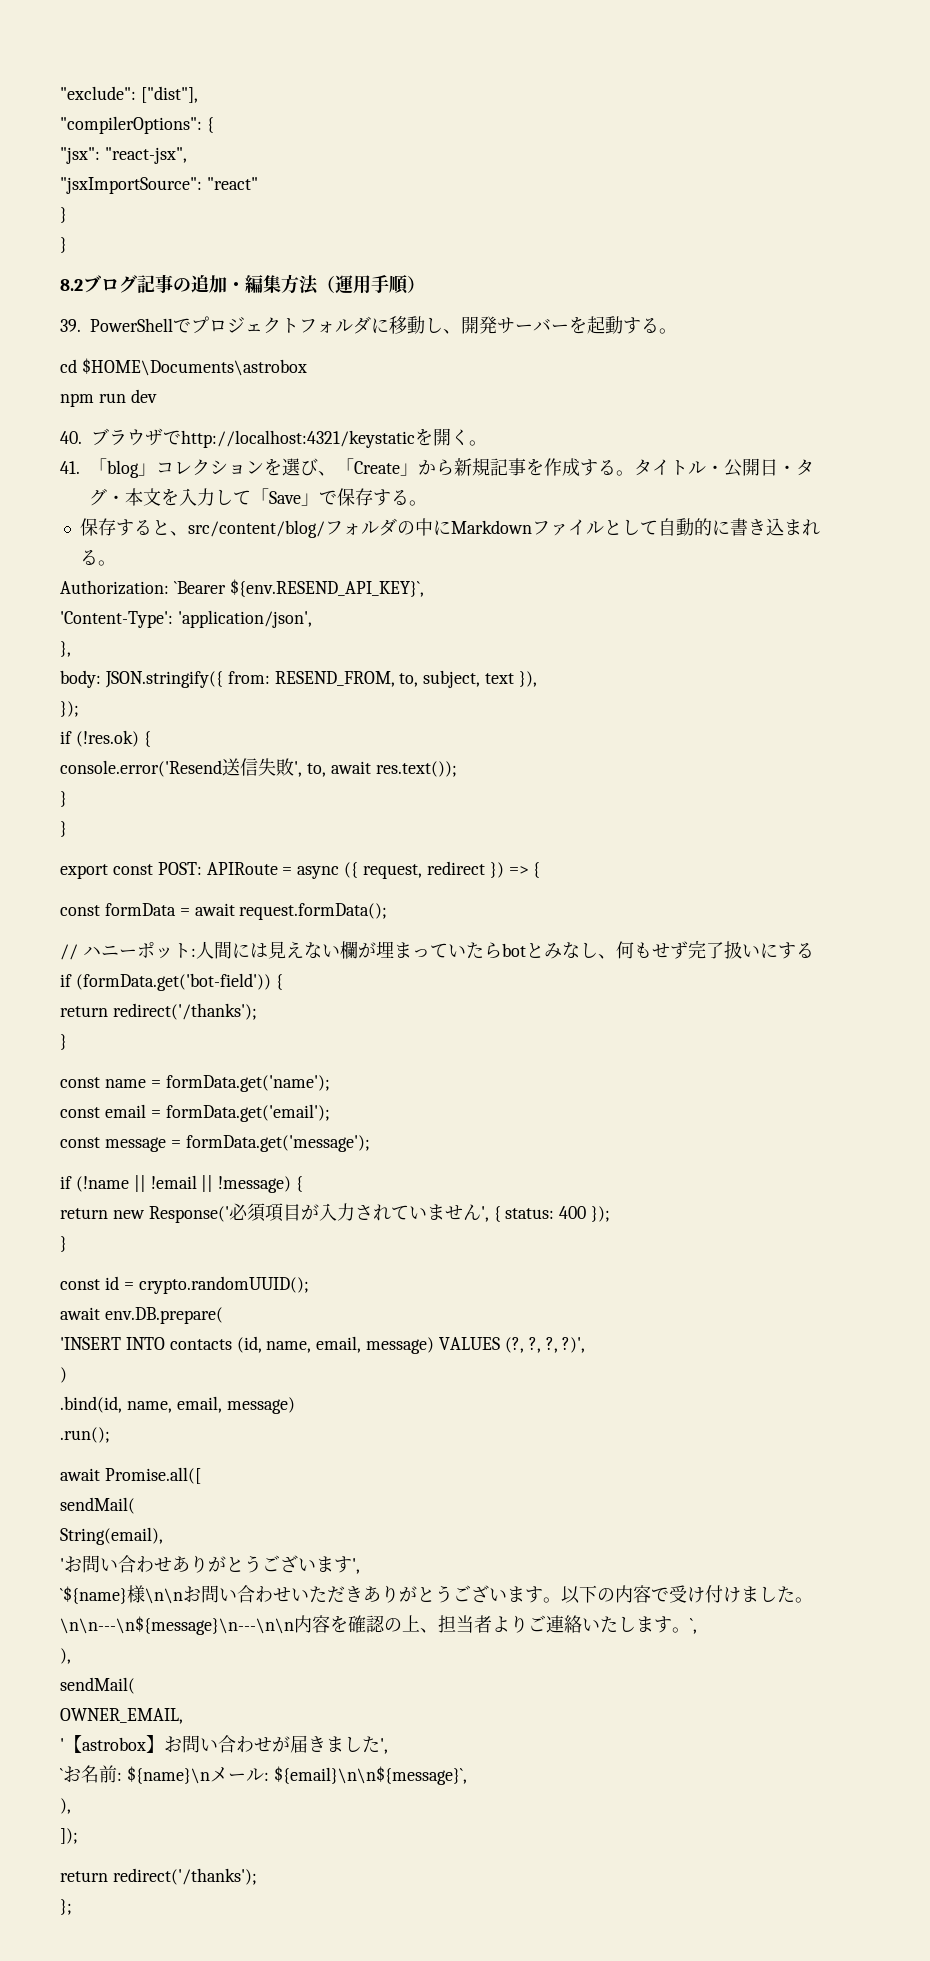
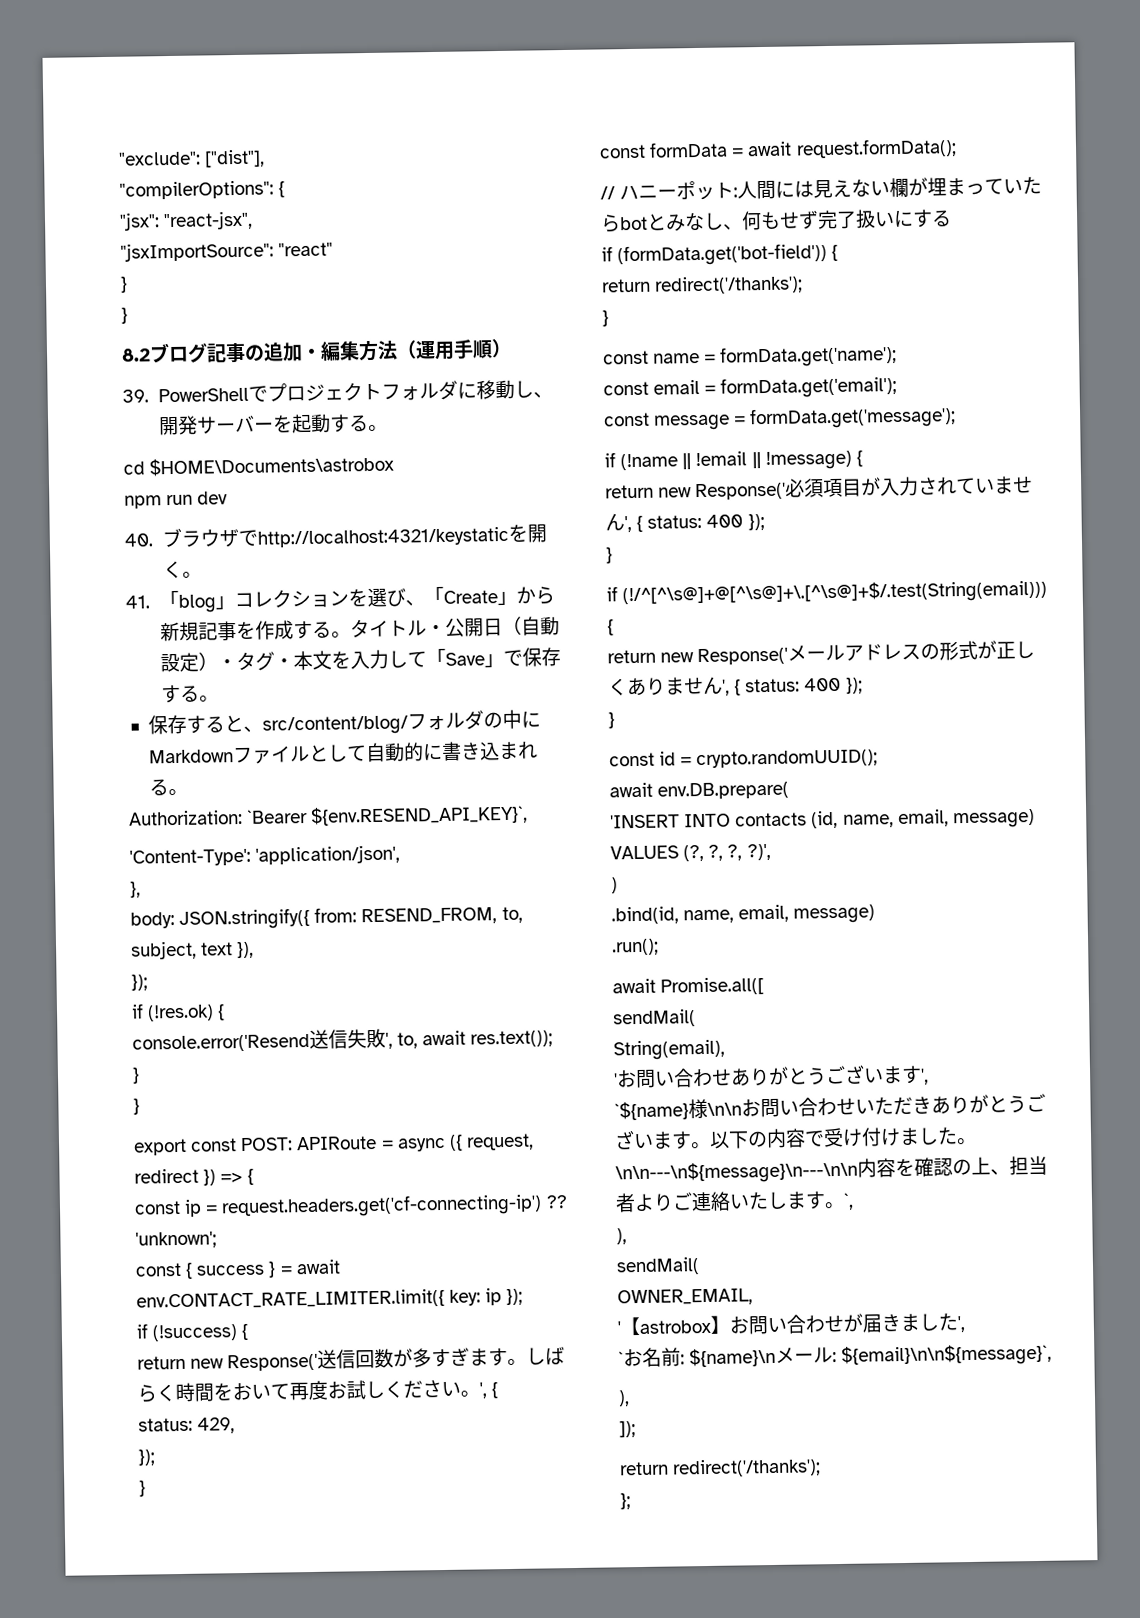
(778, 467) none -> [501,616,560,637] [159,652,218,673] （自動設定）
(541, 870) none -> [134,1193,568,1219] [135,1231,217,1249] [135,1259,341,1279] [136,1288,524,1311] [136,1323,250,1342] [137,1346,566,1372] [137,1380,499,1403] [138,1417,236,1434] [138,1449,155,1466] [139,1480,146,1497] // const ip = request.headers.get('cf-connecting-ip') ?? 'unknown'; // const { success } = await env.CONTACT_RATE_LIMITER.limit({ key: ip }); // if (!success) { // return new Response('送信回数が多すぎます。しばらく時間をおいて再度お試しください。', { // status: 429, // }); // }
(67, 1244) none -> [606,579,1048,607] [607,619,614,636] [607,640,1036,666] [608,676,863,697] [608,712,615,729] // if (!/^[^\s@]+@[^\s@]+\.[^\s@]+$/.test(String(email))) { // return new Response('メールアドレスの形式が正しくありません', { status: 400 }); // }

